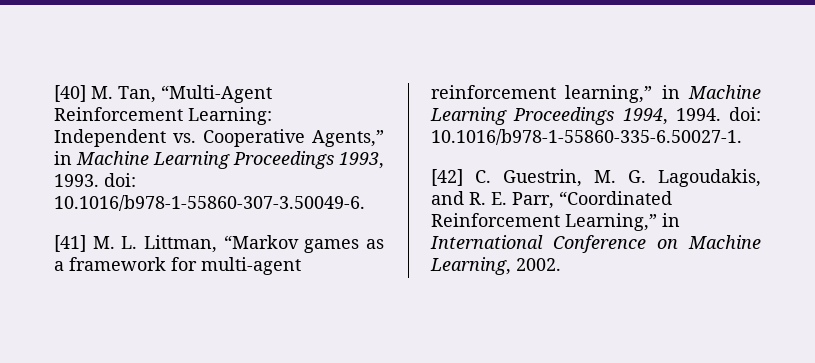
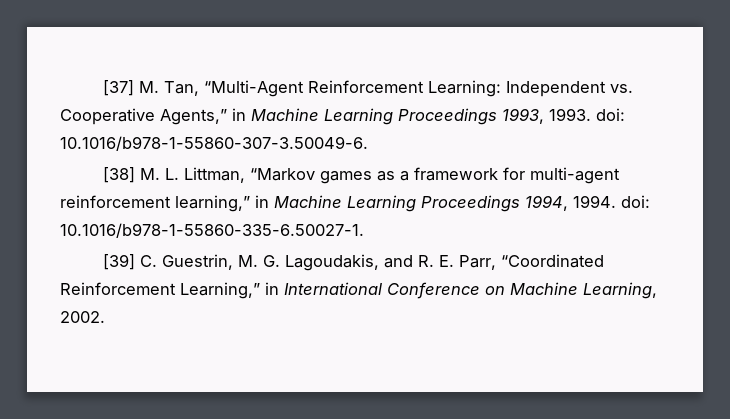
[54,85,86,102] [40] -> [102,80,134,96] [37]
[54,235,86,252] [41] -> [102,167,135,183] [38]
[431,169,463,186] [42] -> [102,254,135,270] [39]

